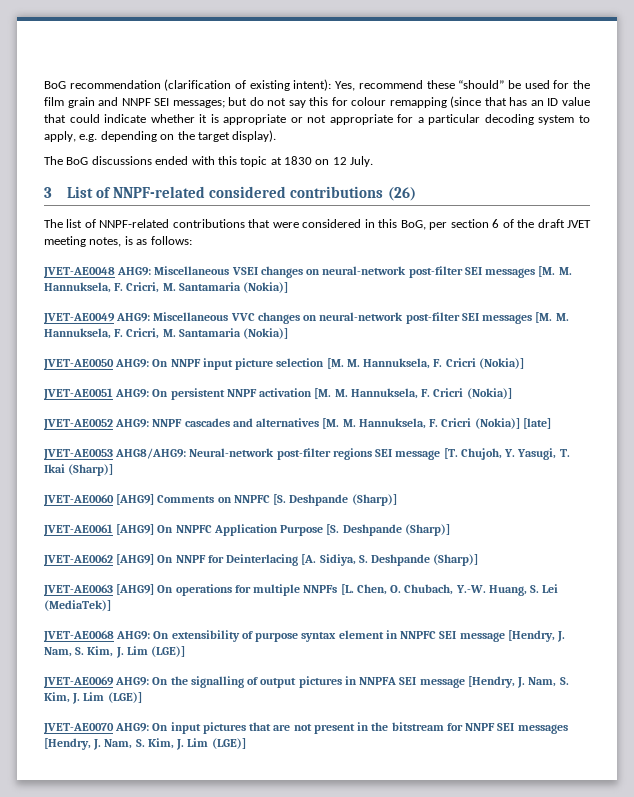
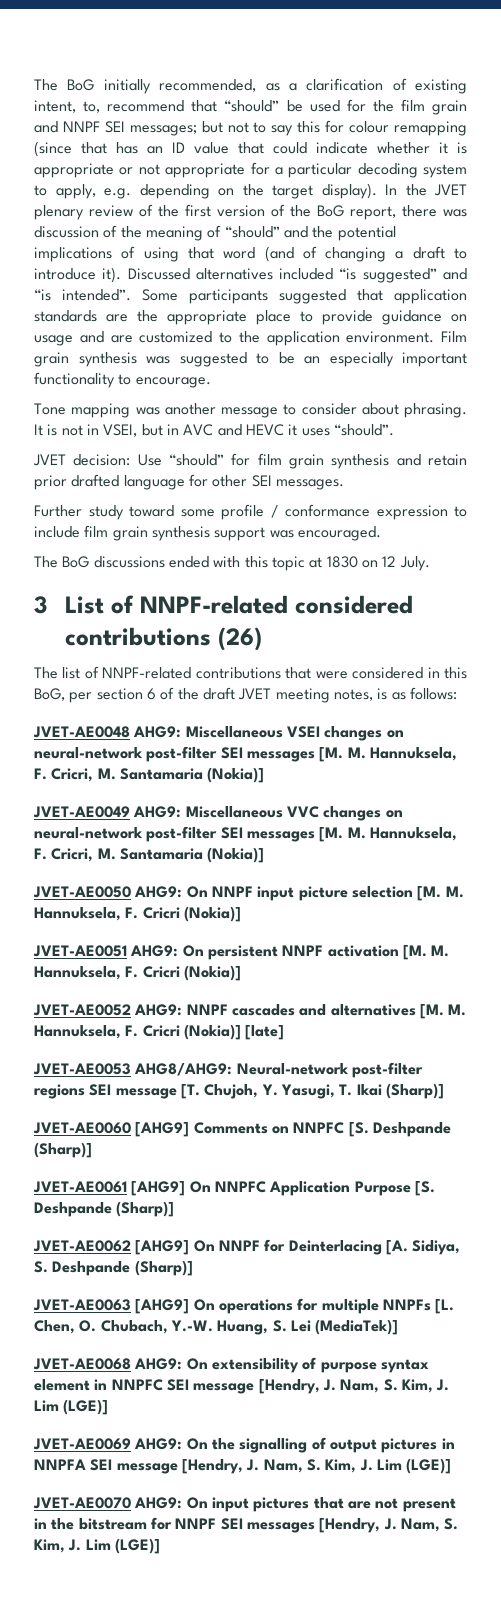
[44,79,455,91] BoG recommendation (clarification of existing intent): Yes, recommend these -> [34,78,467,94] [34,100,218,113] The BoG initially recommended, as a clarification of existing intent, to, recommend that
[249,97,287,106] do not -> [227,122,267,133] not to
(277, 136) none -> [385,184,467,196] [34,204,467,220] [34,225,396,241] [34,246,468,262] [34,267,467,283] [34,289,467,304] [34,310,467,325] [34,331,467,346] [34,352,467,367] [34,372,211,388] [34,403,467,418] [34,424,394,437] [33,453,467,469] [34,474,344,490] [34,504,467,520] [34,525,381,541] In the JVET plenary review of the first version of the BoG report, there was discussion of the meaning of “should” and the potential implications of using that word (and of changing a draft to introduce it). Discussed alternatives included “is suggested” and “is intended”. Some participants suggested that application standards are the appropriate place to provide guidance on usage and are customized to the application environment. Film grain synthesis was suggested to be an especially important functionality to encourage. // Tone mapping was another message to consider about phrasing. It is not in VSEI, but in AVC and HEVC it uses “should”. // JVET decision: Use “should” for film grain synthesis and retain prior drafted language for other SEI messages. // Further study toward some profile / conformance expression to include film grain synthesis support was encouraged.

